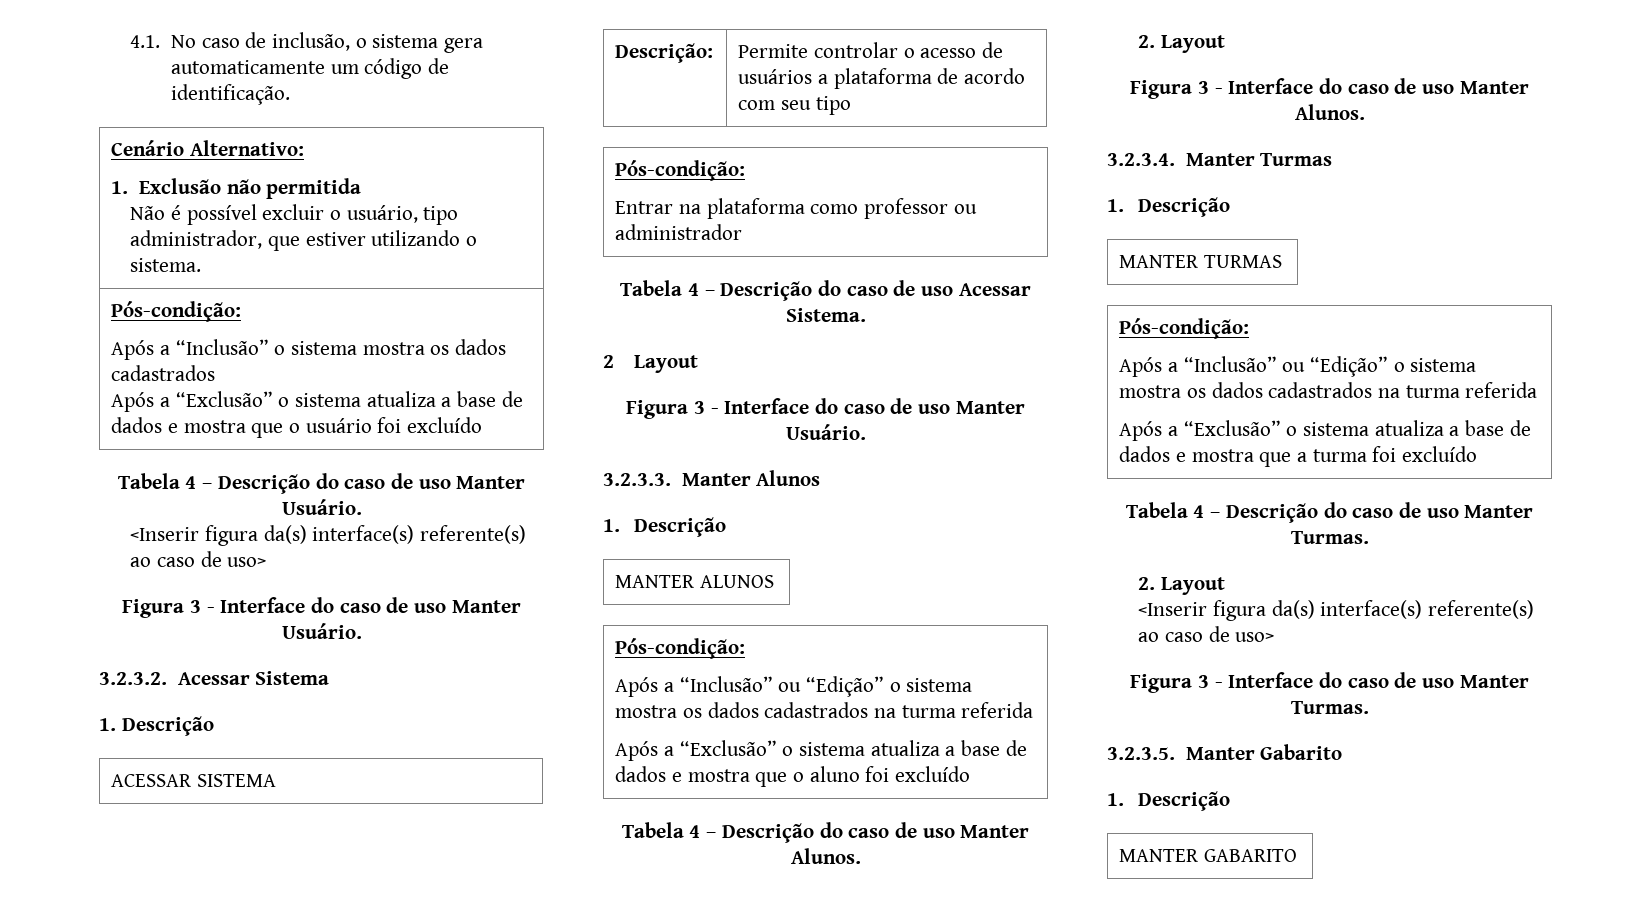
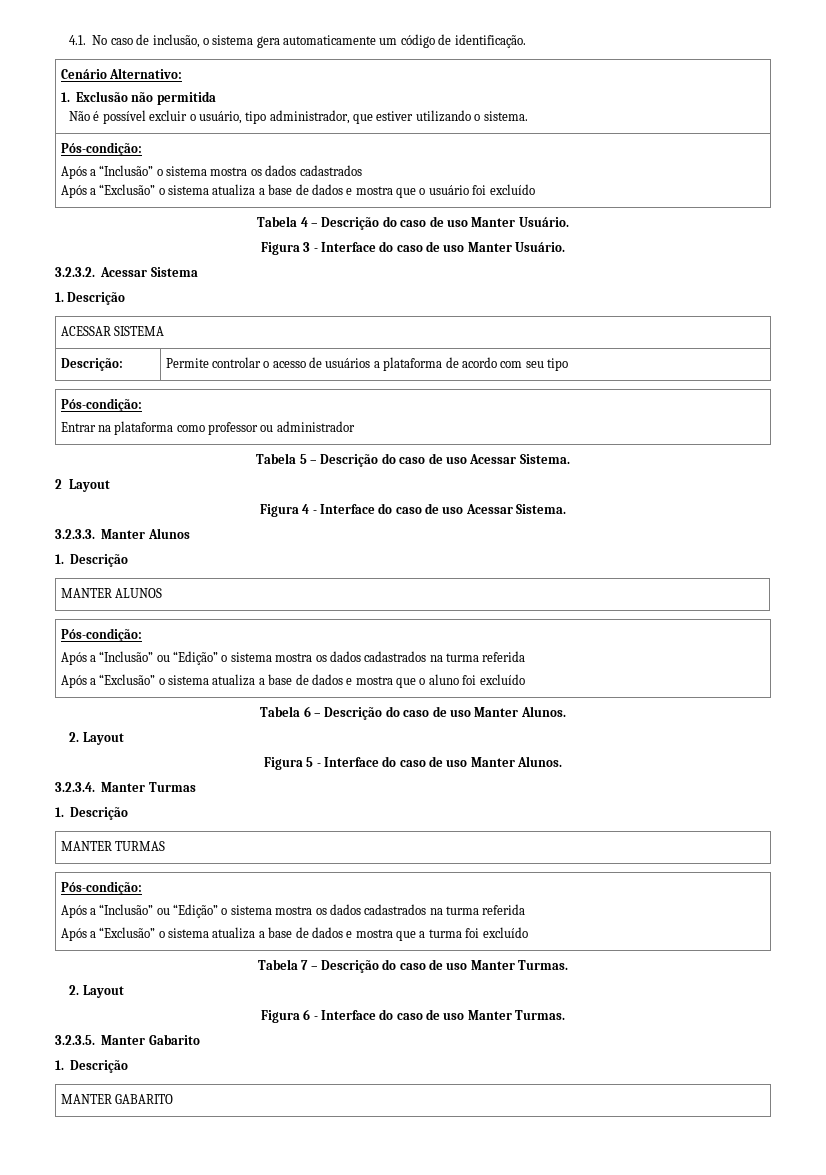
[130,525,527,546] [130,551,267,567] // <Inserir figura da(s) interface(s) referente(s) ao caso de uso> -> (569, 222) none
[687,283,699,296] 4 -> [299,454,307,464] 5
[693,398,1025,414] [785,424,866,440] 3 - Interface do caso de uso Manter Usuário. -> [302,503,567,514] 4 - Interface do caso de uso Acessar Sistema.
[689,825,701,838] 4 -> [303,706,311,717] 6
[1197,81,1209,94] 3 -> [306,757,314,767] 5
[1193,505,1205,518] 4 -> [301,960,309,970] 7
[1138,600,1535,621] [1138,626,1275,642] [1130,674,1209,693] // <Inserir figura da(s) interface(s) referente(s) ao caso de uso> // Figura 3 -> [260,1009,311,1023] // Figura 6

